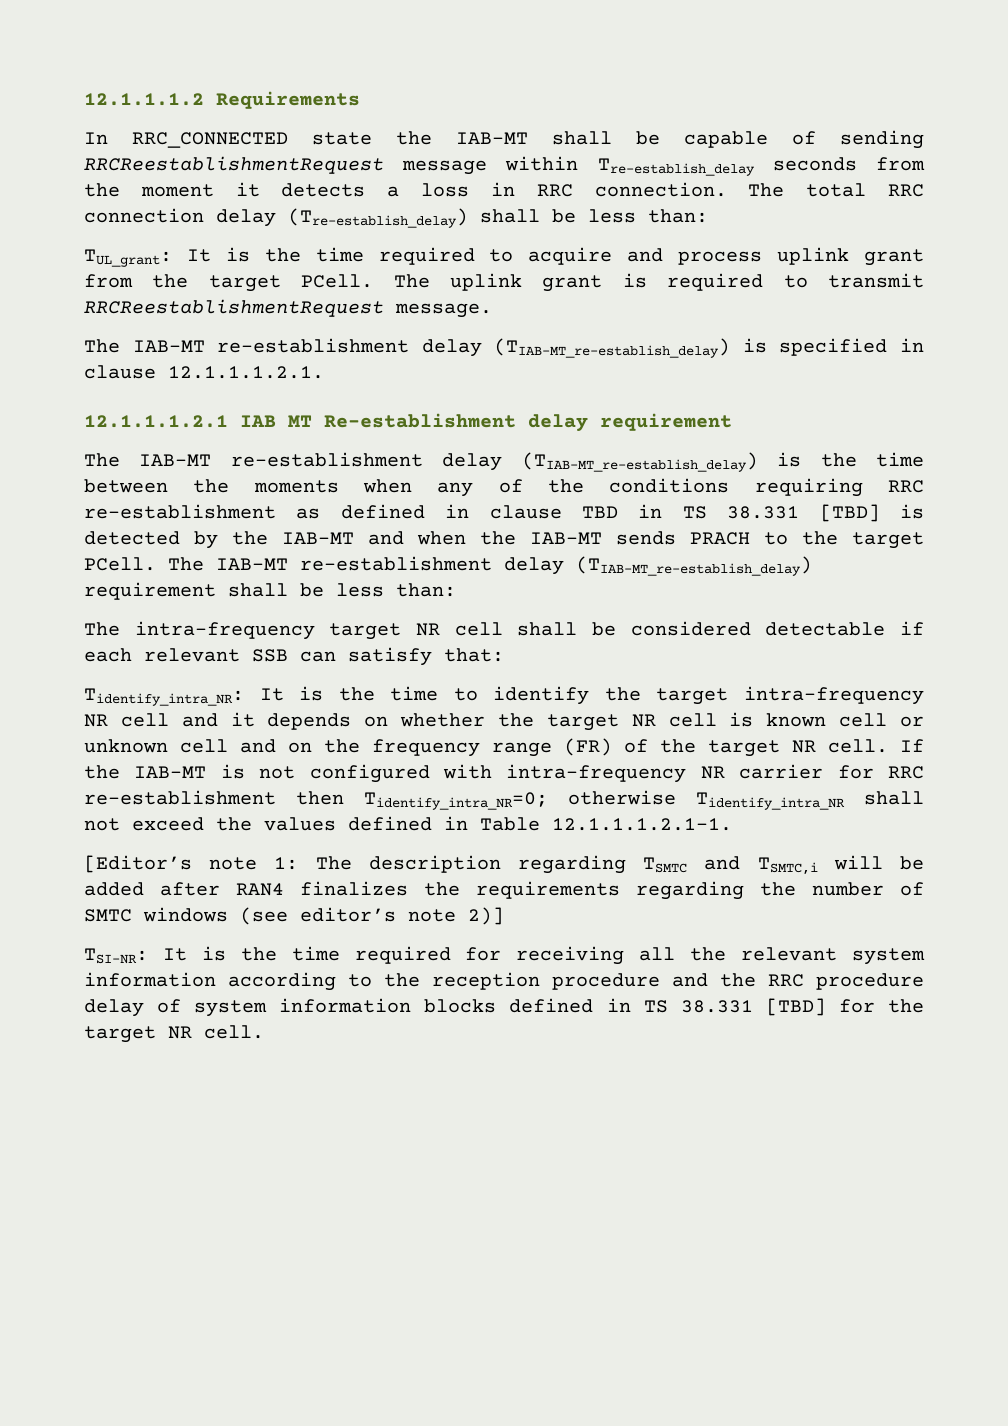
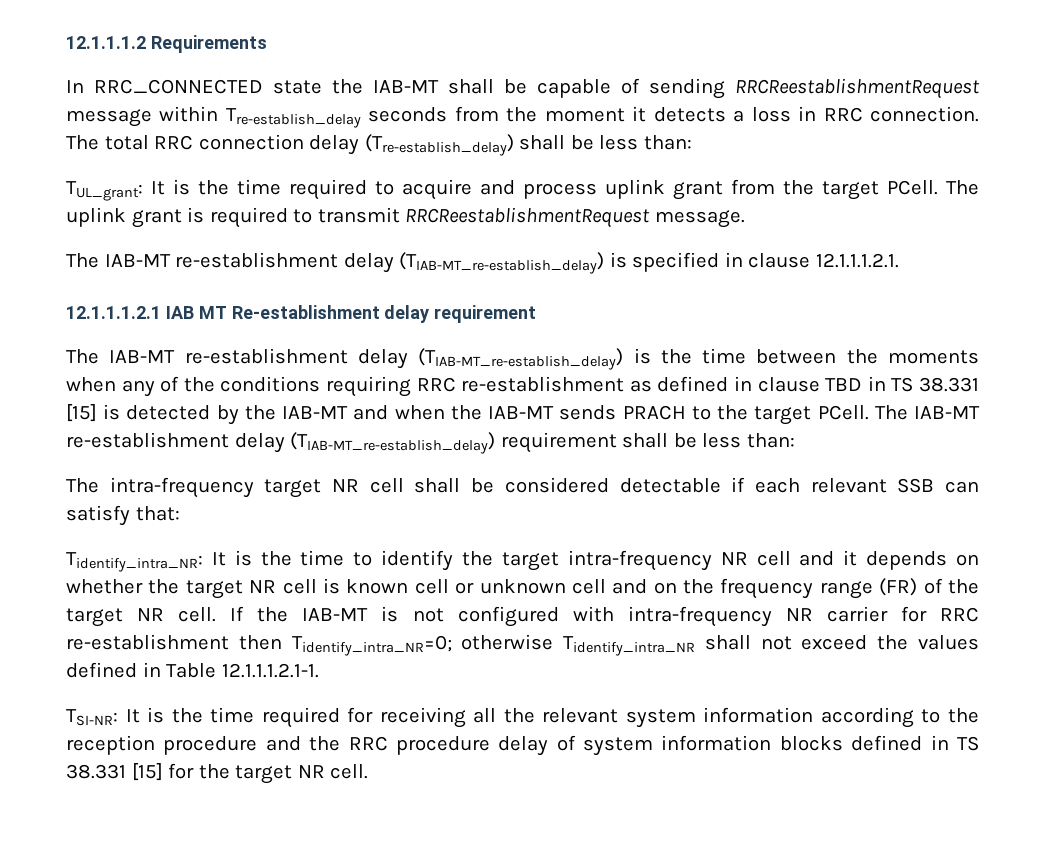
[819,504,880,522] [TBD] -> [66,404,97,422] [15]
[84,855,925,875] [84,881,924,900] [84,907,504,925] // [Editor’s note 1: The description regarding TSMTC and TSMTC,i will be added after RAN4 finalizes the requirements regarding the number of SMTC windows (see editor’s note 2)] -> (319, 670) none
[765,998,826,1016] [TBD] -> [131,763,163,781] [15]

